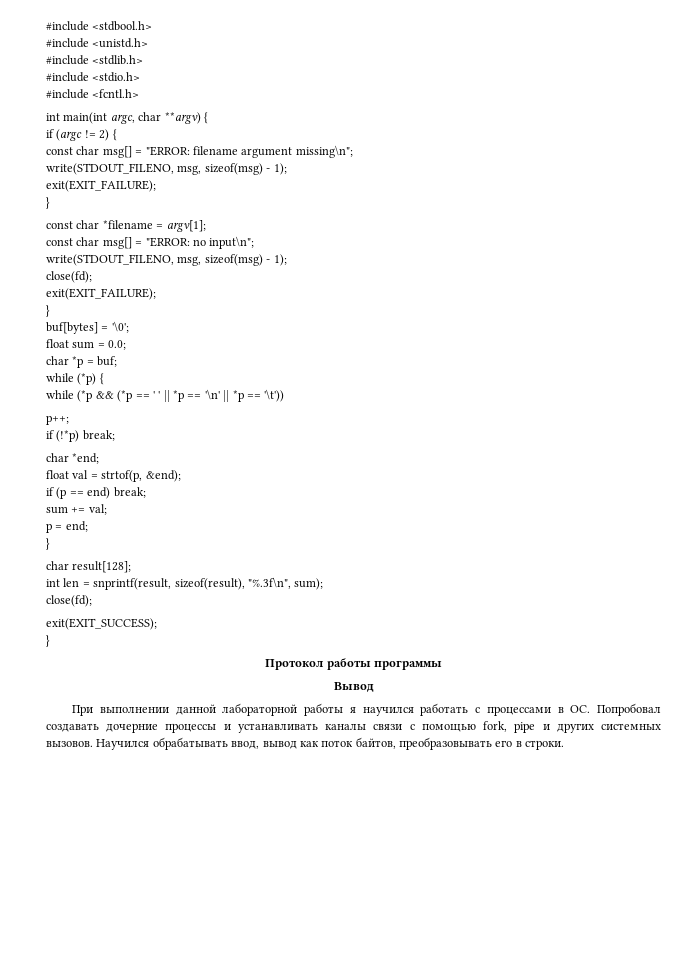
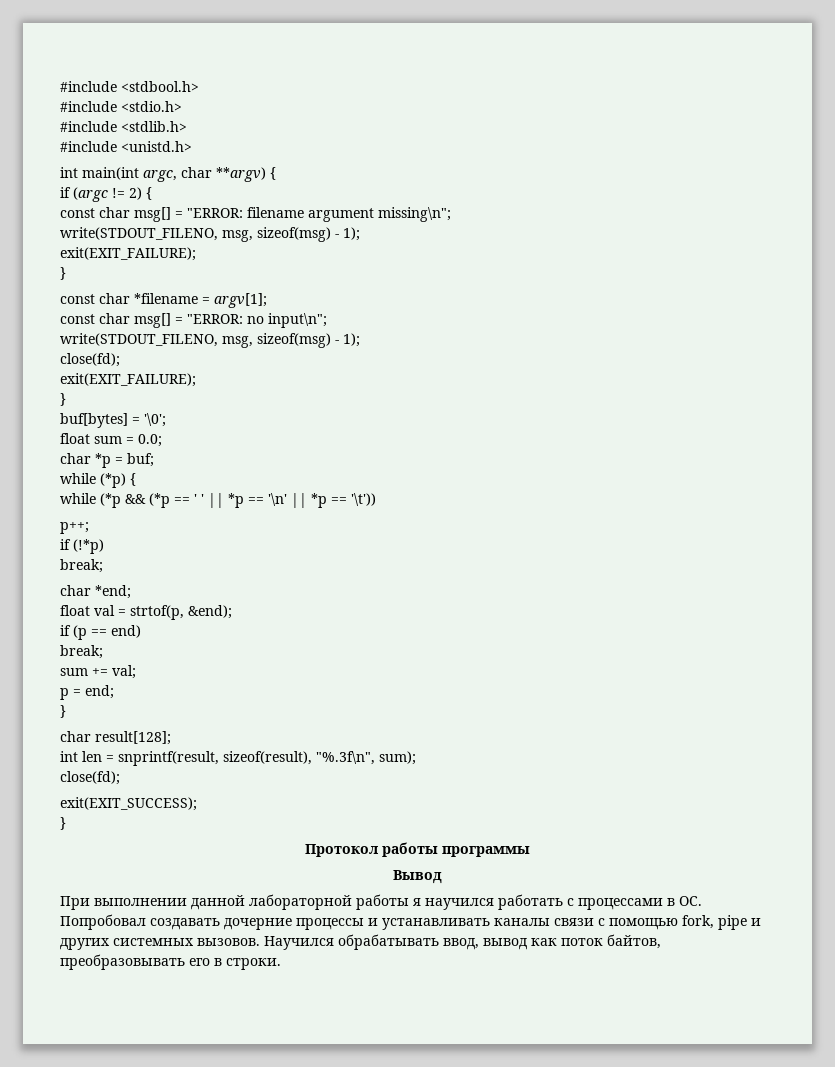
[92,38,149,48] <unistd.h> -> [121,101,182,112] <stdio.h>
[92,72,141,82] [46,89,140,99] <stdio.h> // #include <fcntl.h> -> [121,141,192,152] <unistd.h>
(80, 436) none -> (104, 546) //
(111, 493) none -> (141, 631) //

